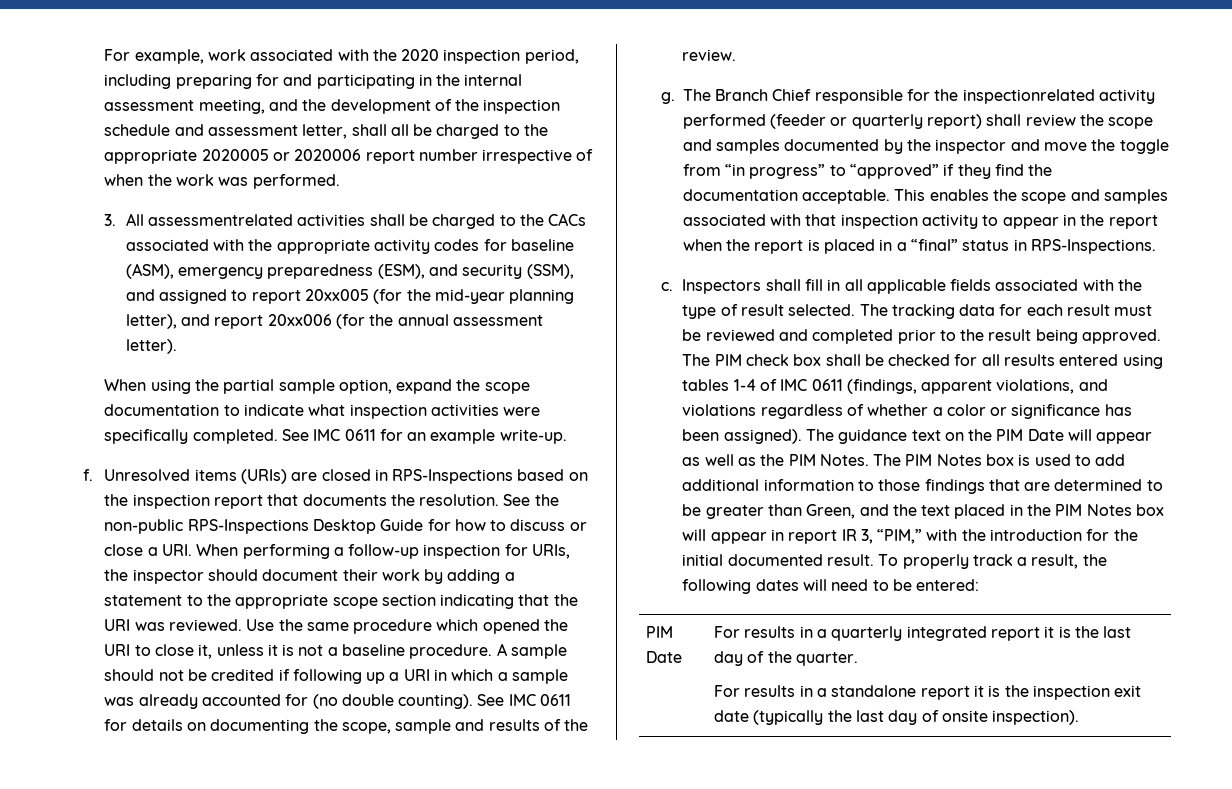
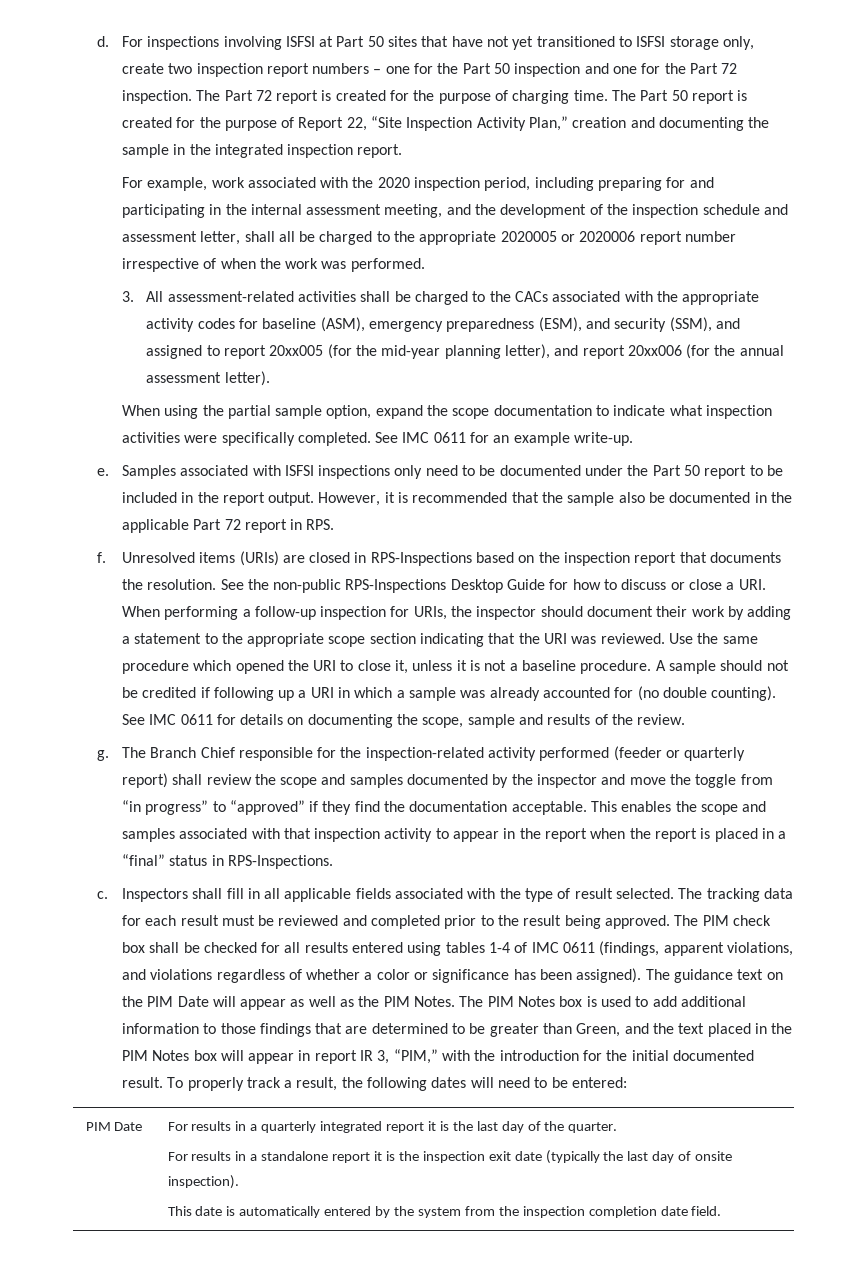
(104, 55) none -> [97,36,754,50] [121,63,738,77] [121,90,748,104] [121,116,770,131] [121,144,403,158] d. For inspections involving ISFSI at Part 50 sites that have not yet transitioned to ISFSI storage only, create two inspection report numbers – one for the Part 50 inspection and one for the Part 72 inspection. The Part 72 report is created for the purpose of charging time. The Part 50 report is created for the purpose of Report 22, “Site Inspection Activity Plan,” creation and documenting the sample in the integrated inspection report. //
[148,214,294,226] assessmentrelated -> [167,291,294,302] assessment-related
(567, 436) none -> [97,465,783,479] [121,492,792,506] [121,519,335,533] // e. Samples associated with ISFSI inspections only need to be documented under the Part 50 report to be included in the report output. However, it is recommended that the sample also be documented in the applicable Part 72 report in RPS.
[962,89,1095,104] inspectionrelated -> [365,747,484,761] inspection-related
(1080, 717) none -> [167,1206,722,1218] // This date is automatically entered by the system from the inspection completion date field.

